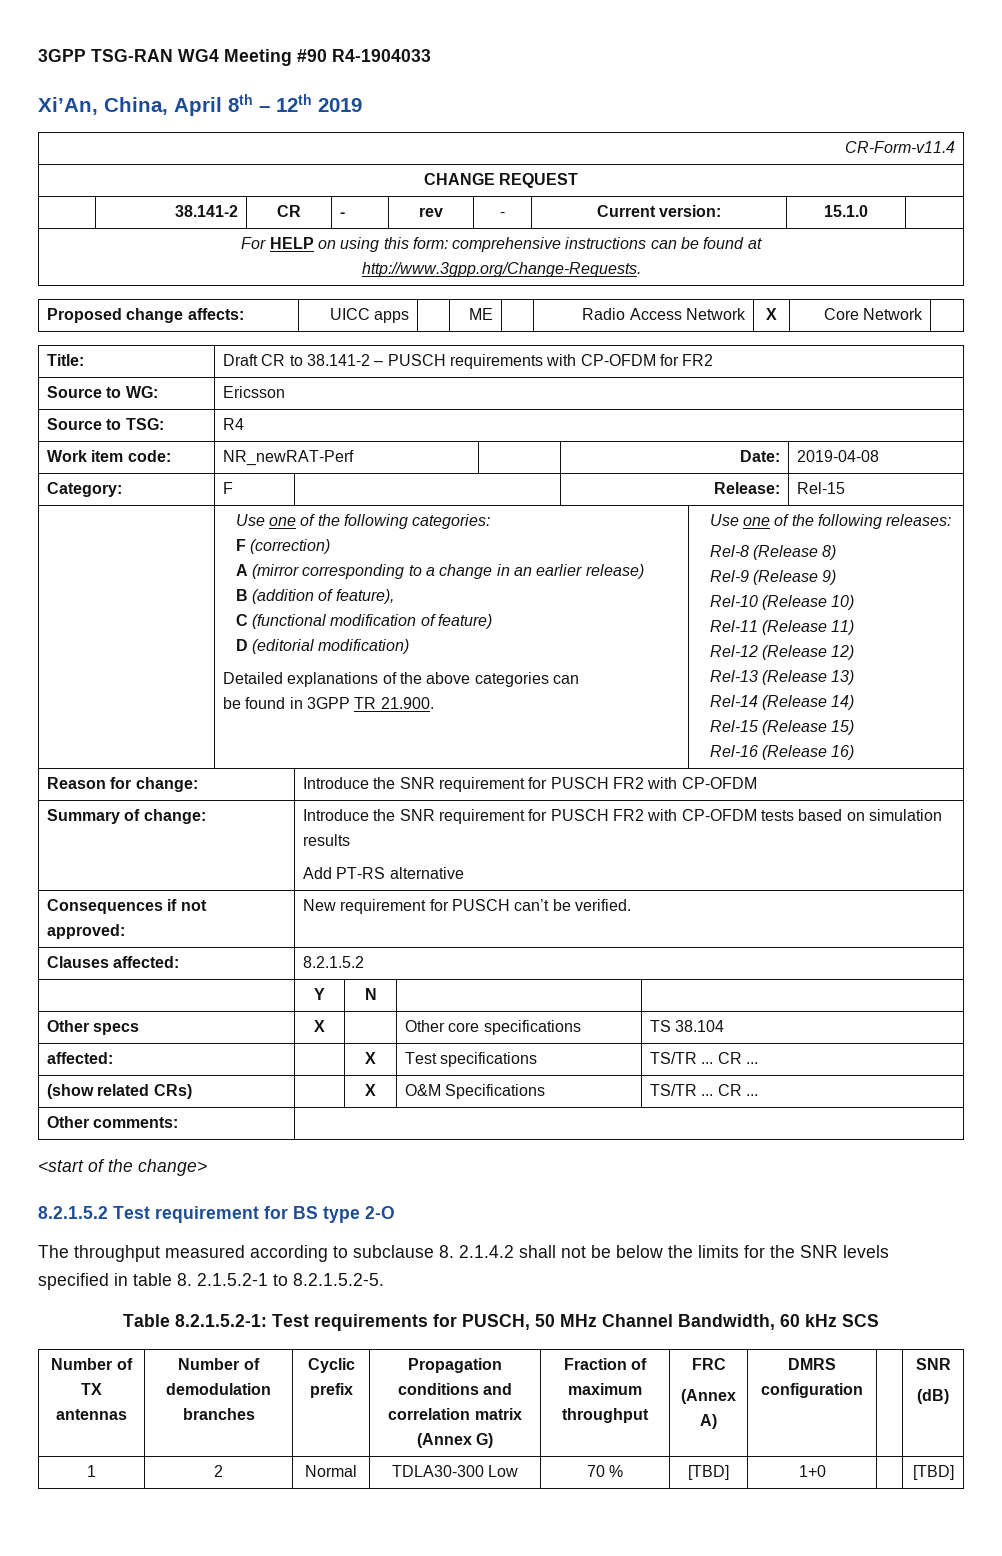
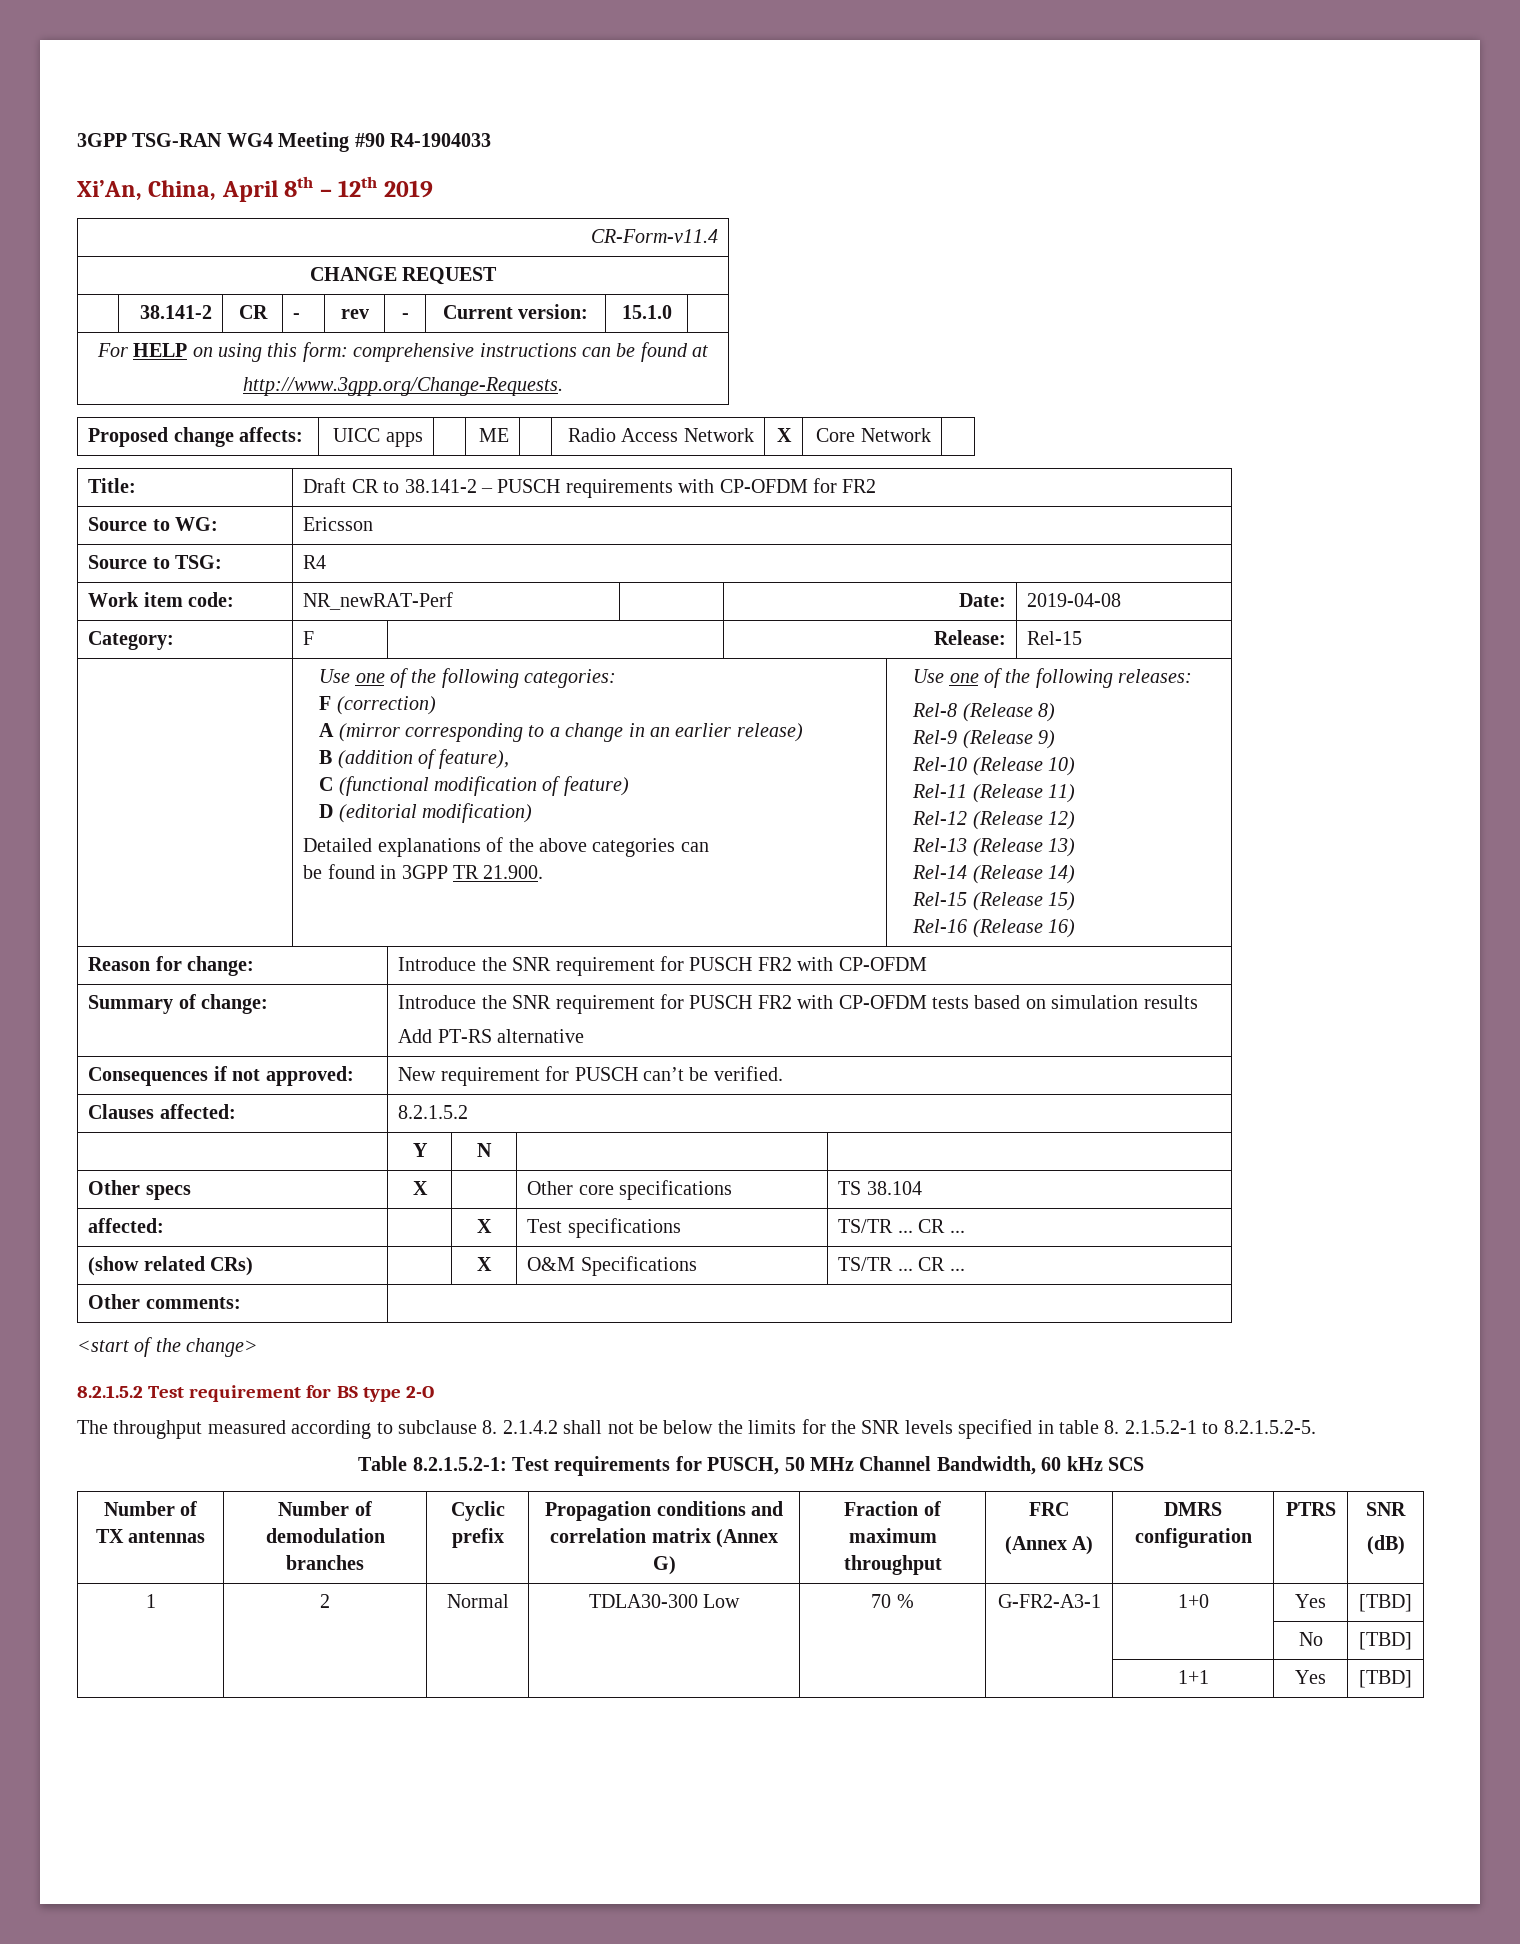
(863, 1390) none -> [1285,1502,1336,1516] PTRS
[688,1465,729,1480] [TBD] -> [997,1594,1101,1608] G-FR2-A3-1
[912,1465,954,1480] | [TBD] -> [1295,1594,1326,1608] [1359,1594,1412,1612] [1298,1632,1323,1646] [1359,1632,1412,1650] [1177,1670,1209,1684] [1295,1670,1326,1684] [1359,1670,1412,1688] Yes | [TBD] // | | | | | | | No | [TBD] // | | | | | | 1+1 | Yes | [TBD]

